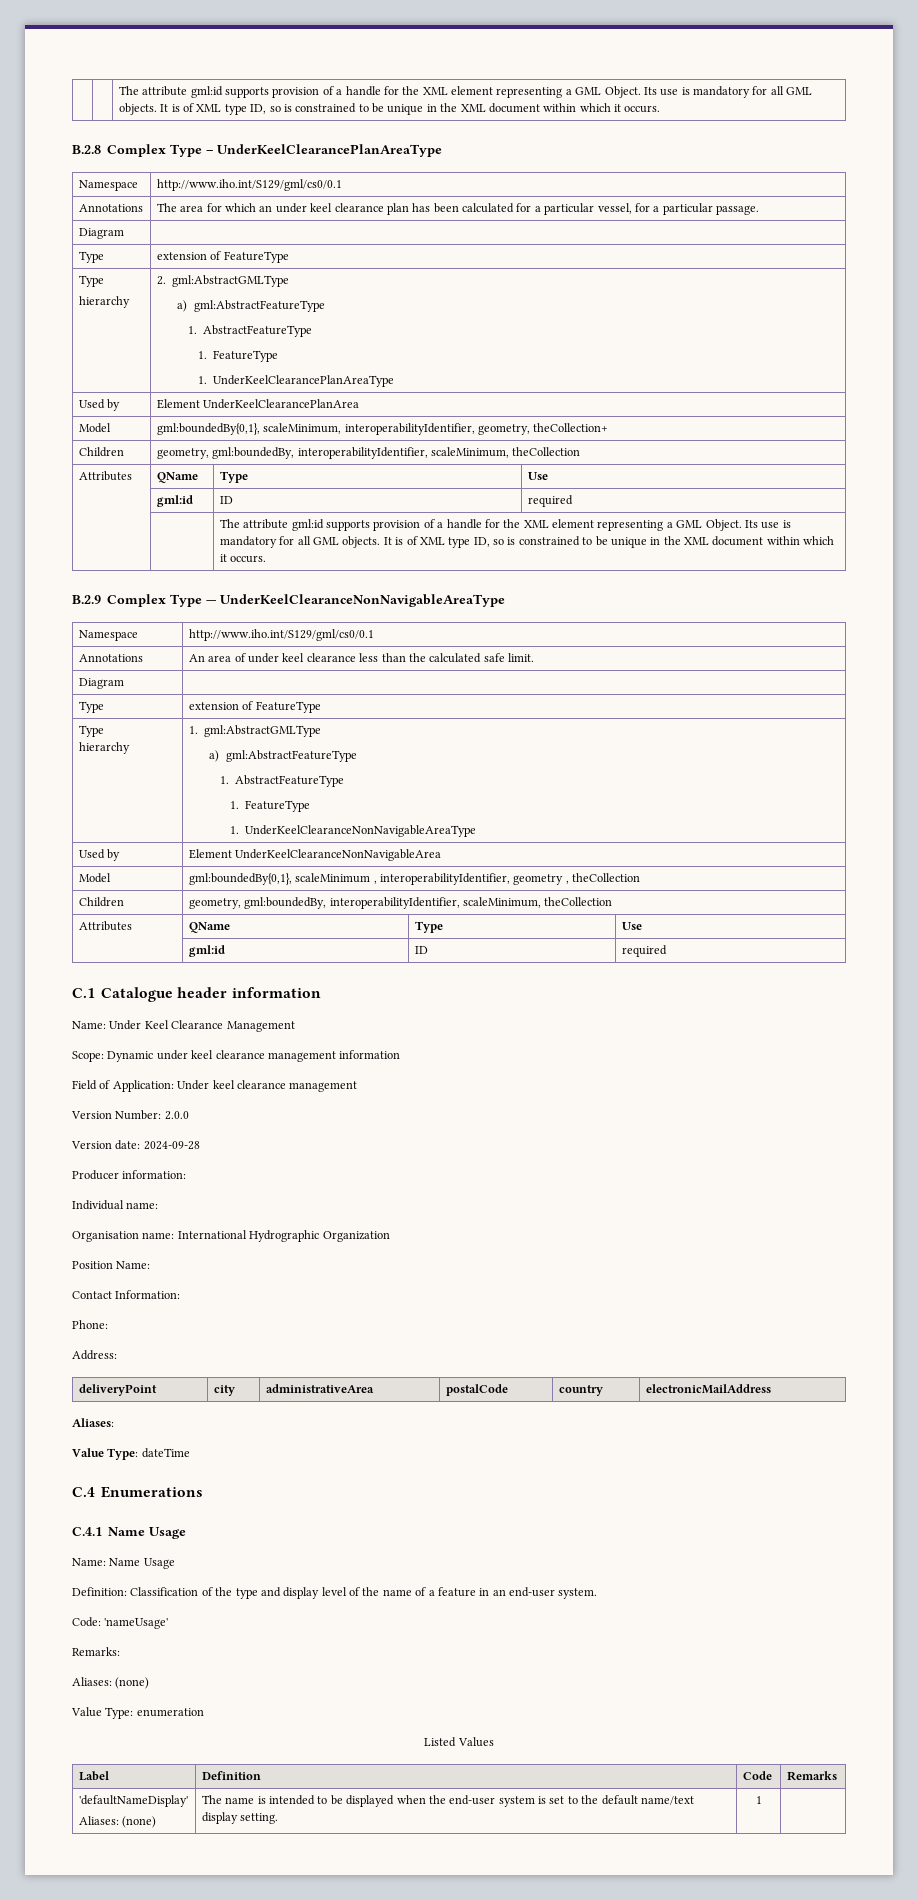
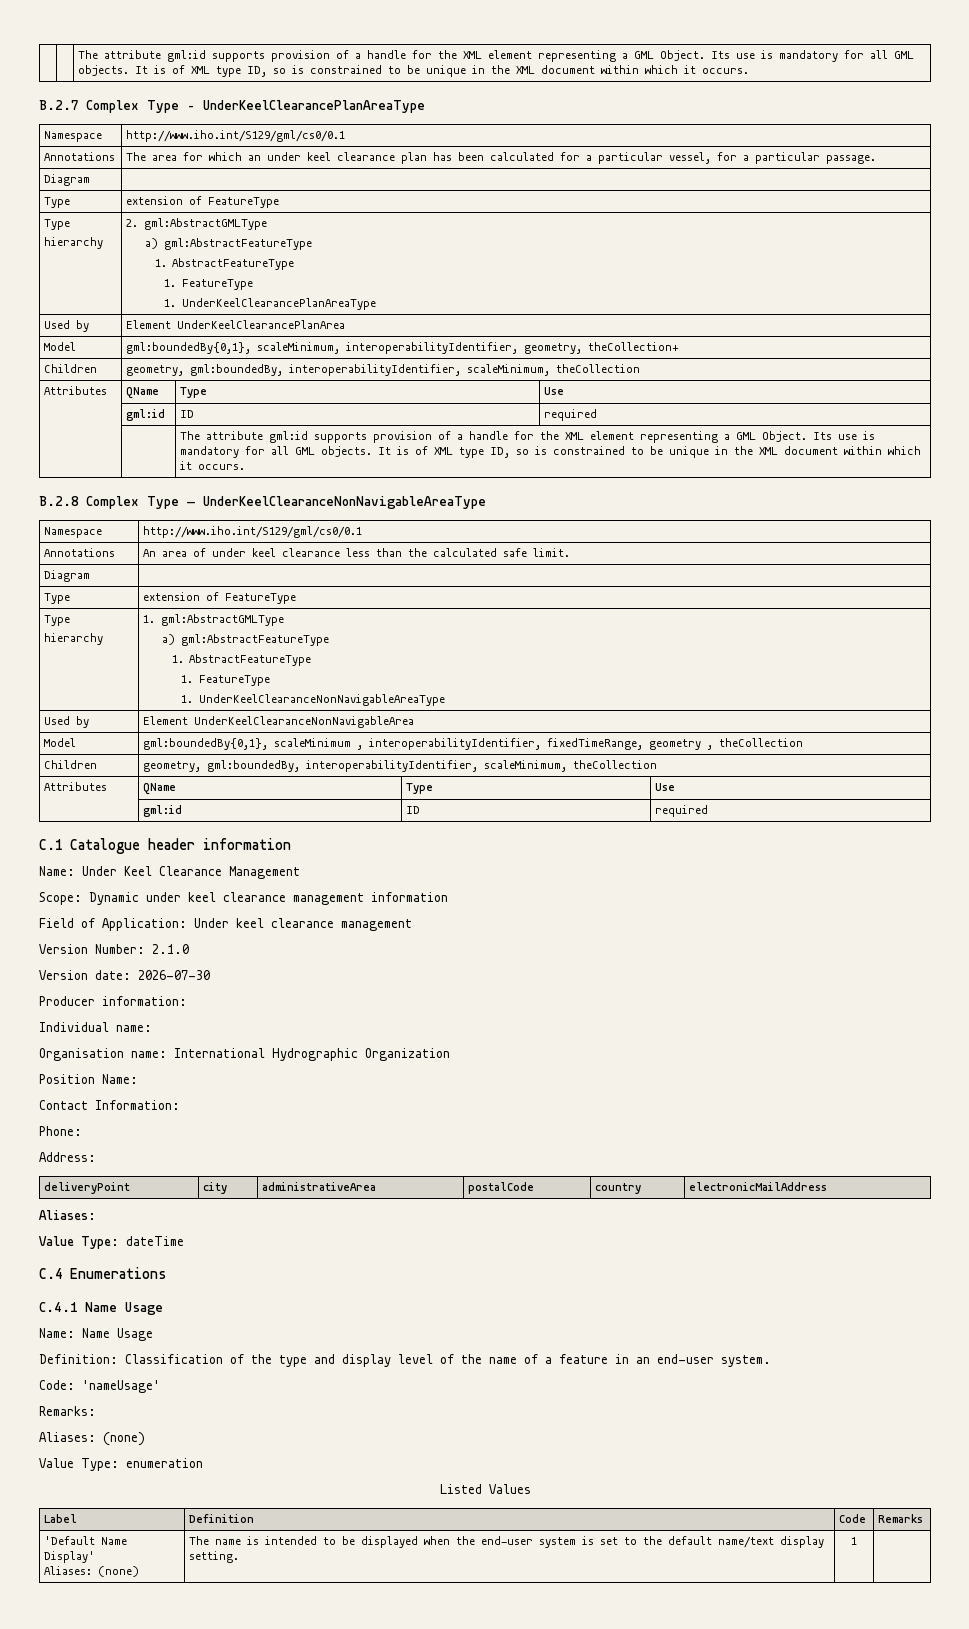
[72,145,101,154] B.2.8 -> [39,100,79,110] B.2.7
[72,595,101,604] B.2.9 -> [39,496,79,506] B.2.8
(511, 879) none -> [547,738,644,750] fixedTimeRange,
[164,1111,189,1120] 2.0.0 -> [152,944,189,954] 2.1.0
[143,1141,200,1150] 2024-09-28 -> [138,970,210,980] 2026-07-30
[78,1795,188,1807] 'defaultNameDisplay' -> [44,1536,128,1545] [44,1551,96,1563] 'Default Name Display'

